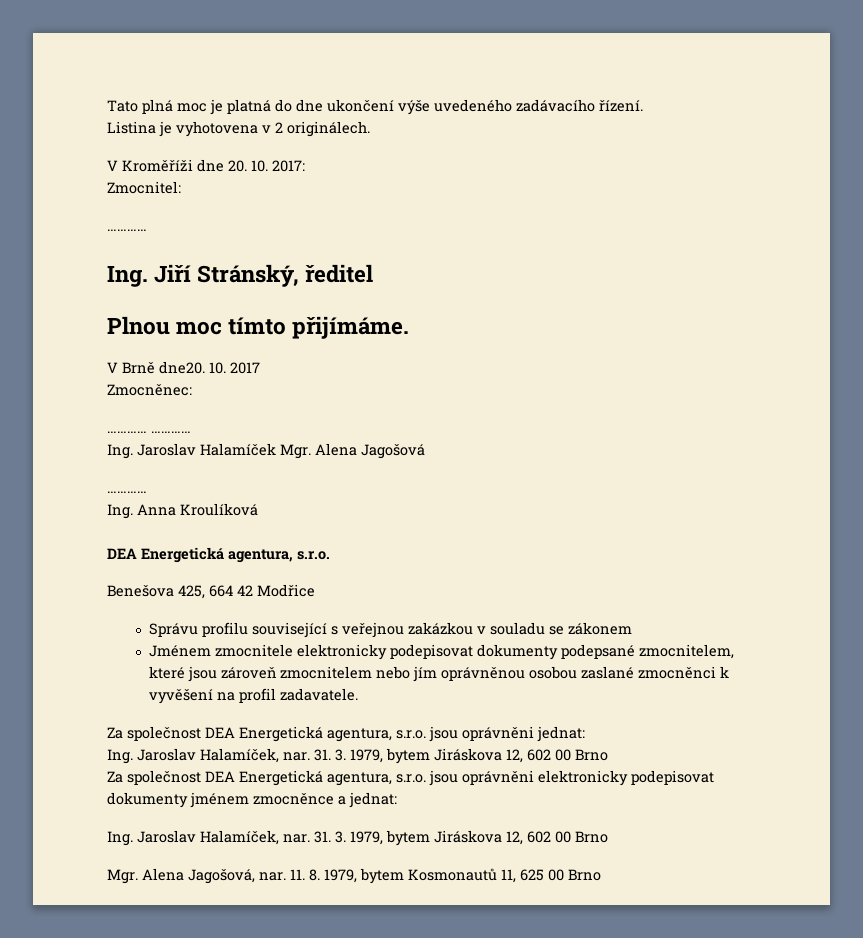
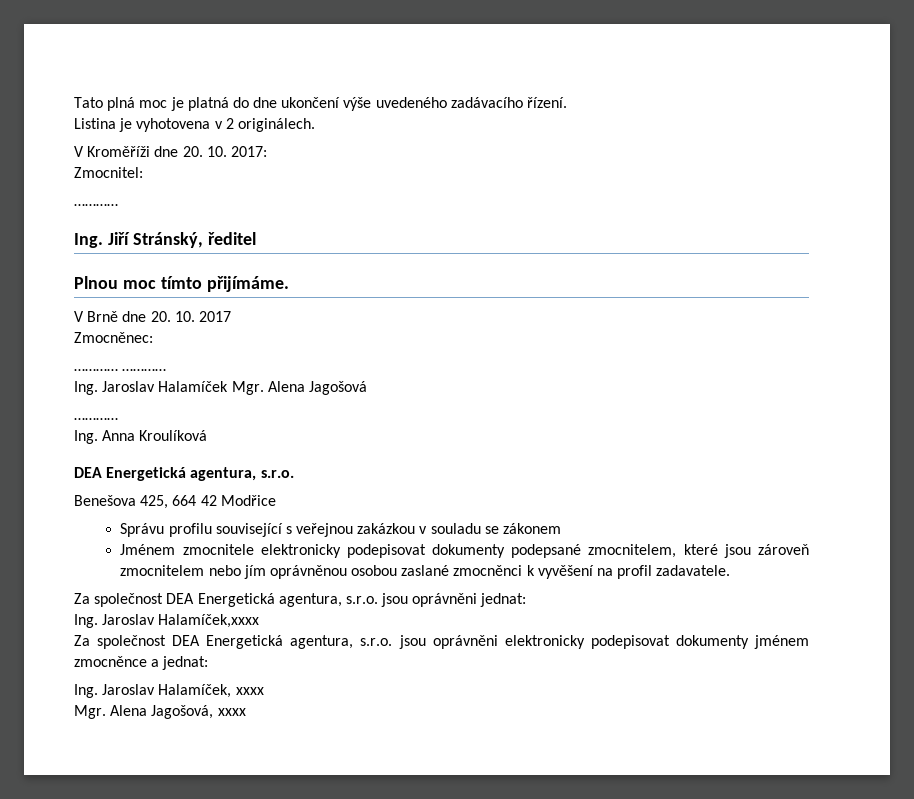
[159,361,205,374] dne20. -> [122,311,171,322] dne 20.
[200,748,608,764] Halamíček, nar. 31. 3. 1979, bytem Jiráskova 12, 602 00 Brno -> [158,614,260,628] Halamíček,xxxx
[283,830,608,846] [107,868,601,884] nar. 31. 3. 1979, bytem Jiráskova 12, 602 00 Brno // Mgr. Alena Jagošová, nar. 11. 8. 1979, bytem Kosmonautů 11, 625 00 Brno -> [235,687,264,695] [74,705,246,719] xxxx // Mgr. Alena Jagošová, xxxx

